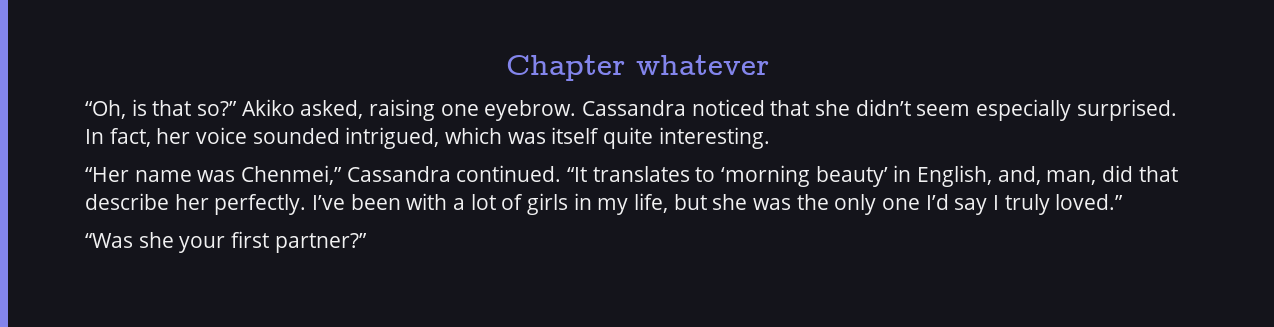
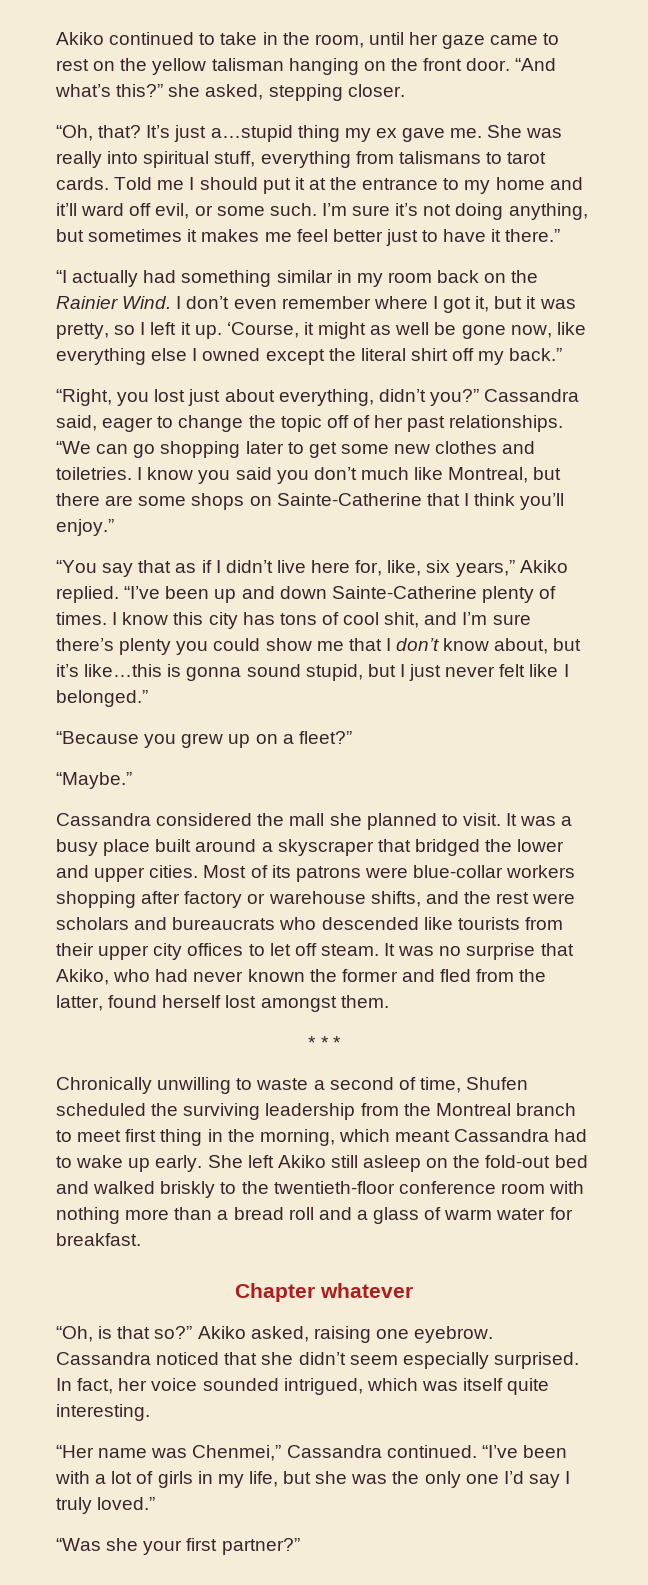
(505, 68) none -> [56,32,560,49] [56,58,557,75] [55,84,405,101] [56,125,563,142] [56,151,547,168] [56,177,583,194] [56,203,588,220] [56,229,561,246] [56,270,539,287] [56,296,576,313] [56,322,586,339] [56,348,563,365] [56,389,580,406] [56,415,564,432] [56,441,536,458] [56,467,562,484] [56,493,565,510] [56,519,114,536] [56,560,568,577] [56,586,557,603] [56,612,531,629] [56,638,582,655] [56,664,569,681] [56,690,148,707] [56,731,352,748] [56,772,132,789] [56,813,573,830] [56,839,565,856] [56,865,576,882] [56,891,576,908] [56,917,563,930] [56,943,574,960] [56,969,547,985] [56,995,389,1012] [308,1036,341,1049] [56,1077,529,1094] [56,1103,576,1120] [56,1129,588,1146] [56,1155,588,1172] [56,1181,585,1198] [56,1207,573,1224] [56,1233,141,1246] Akiko continued to take in the room, until her gaze came to rest on the yellow talisman hanging on the front door. “And what’s this?” she asked, stepping closer. // “Oh, that? It’s just a…stupid thing my ex gave me. She was really into spiritual stuff, everything from talismans to tarot cards. Told me I should put it at the entrance to my home and it’ll ward off evil, or some such. I’m sure it’s not doing anything, but sometimes it makes me feel better just to have it there.” // “I actually had something similar in my room back on the Rainier Wind. I don’t even remember where I got it, but it was pretty, so I left it up. ‘Course, it might as well be gone now, like everything else I owned except the literal shirt off my back.” // “Right, you lost just about everything, didn’t you?” Cassandra said, eager to change the topic off of her past relationships. “We can go shopping later to get some new clothes and toiletries. I know you said you don’t much like Montreal, but there are some shops on Sainte-Catherine that I think you’ll enjoy.” // “You say that as if I didn’t live here for, like, six years,” Akiko replied. “I’ve been up and down Sainte-Catherine plenty of times. I know this city has tons of cool shit, and I’m sure there’s plenty you could show me that I don’t know about, but it’s like…this is gonna sound stupid, but I just never felt like I belonged.” // “Because you grew up on a fleet?” // “Maybe.” // Cassandra considered the mall she planned to visit. It was a busy place built around a skyscraper that bridged the lower and upper cities. Most of its patrons were blue-collar workers shopping after factory or warehouse shifts, and the rest were scholars and bureaucrats who descended like tourists from their upper city offices to let off steam. It was no surprise that Akiko, who had never known the former and fled from the latter, found herself lost amongst them. // * * * // Chronically unwilling to waste a second of time, Shufen scheduled the surviving leadership from the Montreal branch to meet first thing in the morning, which meant Cassandra had to wake up early. She left Akiko still asleep on the fold-out bed and walked briskly to the twentieth-floor conference room with nothing more than a bread roll and a glass of warm water for breakfast. //
[567,165,1178,187] [85,193,345,215] “It translates to ‘morning beauty’ in English, and, man, did that describe her perfectly. I’ve -> [481,1445,518,1458] “I’ve

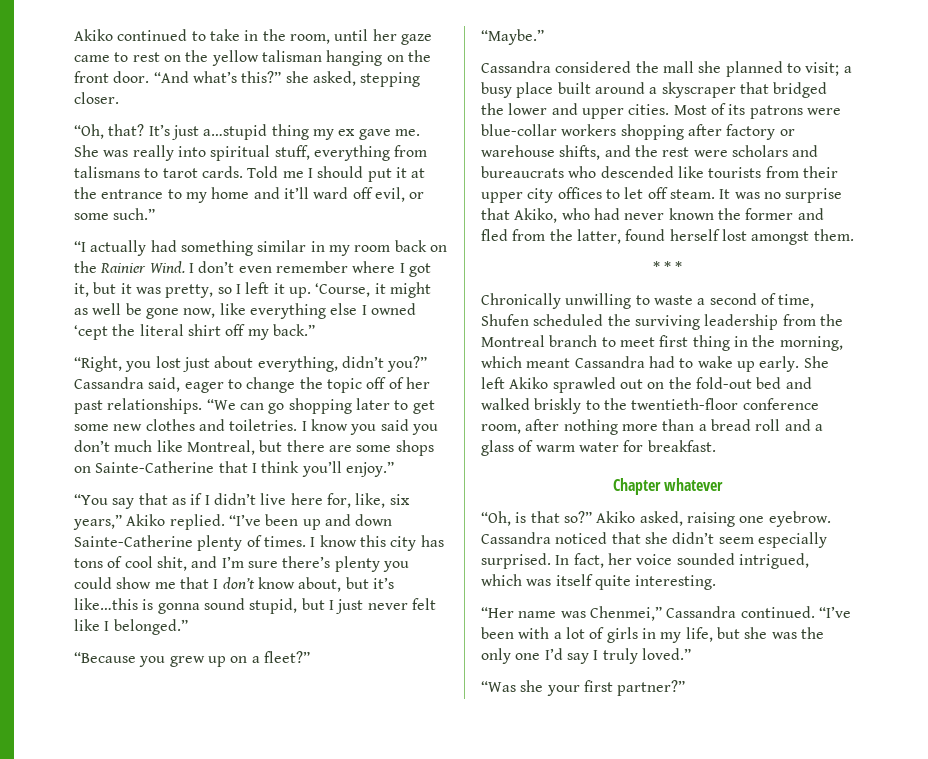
[269,203,588,220] [56,229,561,246] such. I’m sure it’s not doing anything, but sometimes it makes me feel better just to have it there.” -> [113,208,156,220] such.”
[265,349,325,365] except -> [74,325,108,340] ‘cept
[462,813,557,826] visit. It was -> [805,62,840,76] visit;
[330,1155,422,1172] still asleep -> [552,377,643,393] sprawled out
[500,1181,585,1194] room with -> [481,419,560,434] room, after

